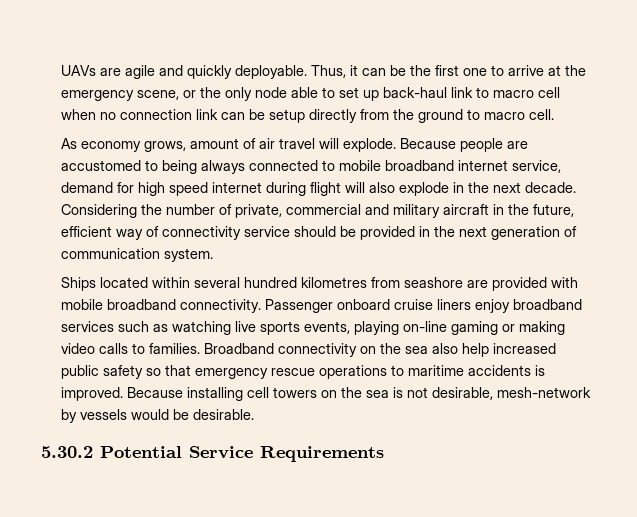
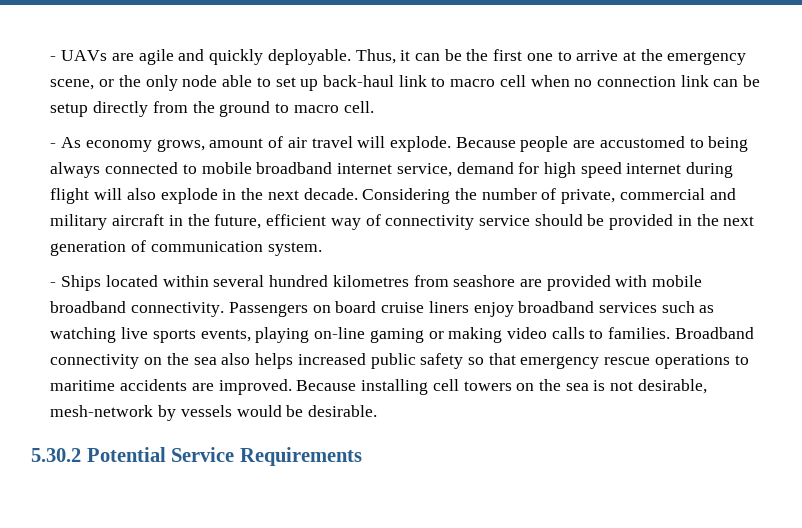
(61, 70) none -> [50,56,57,61] -
(555, 114) none -> [50,143,57,148] -
(214, 255) none -> [50,282,57,287] -
[265,299,391,313] Passenger onboard -> [228,301,377,317] Passengers on board
[462,343,490,357] help -> [255,353,294,369] helps
[535,365,546,376] is -> [191,383,214,391] are

